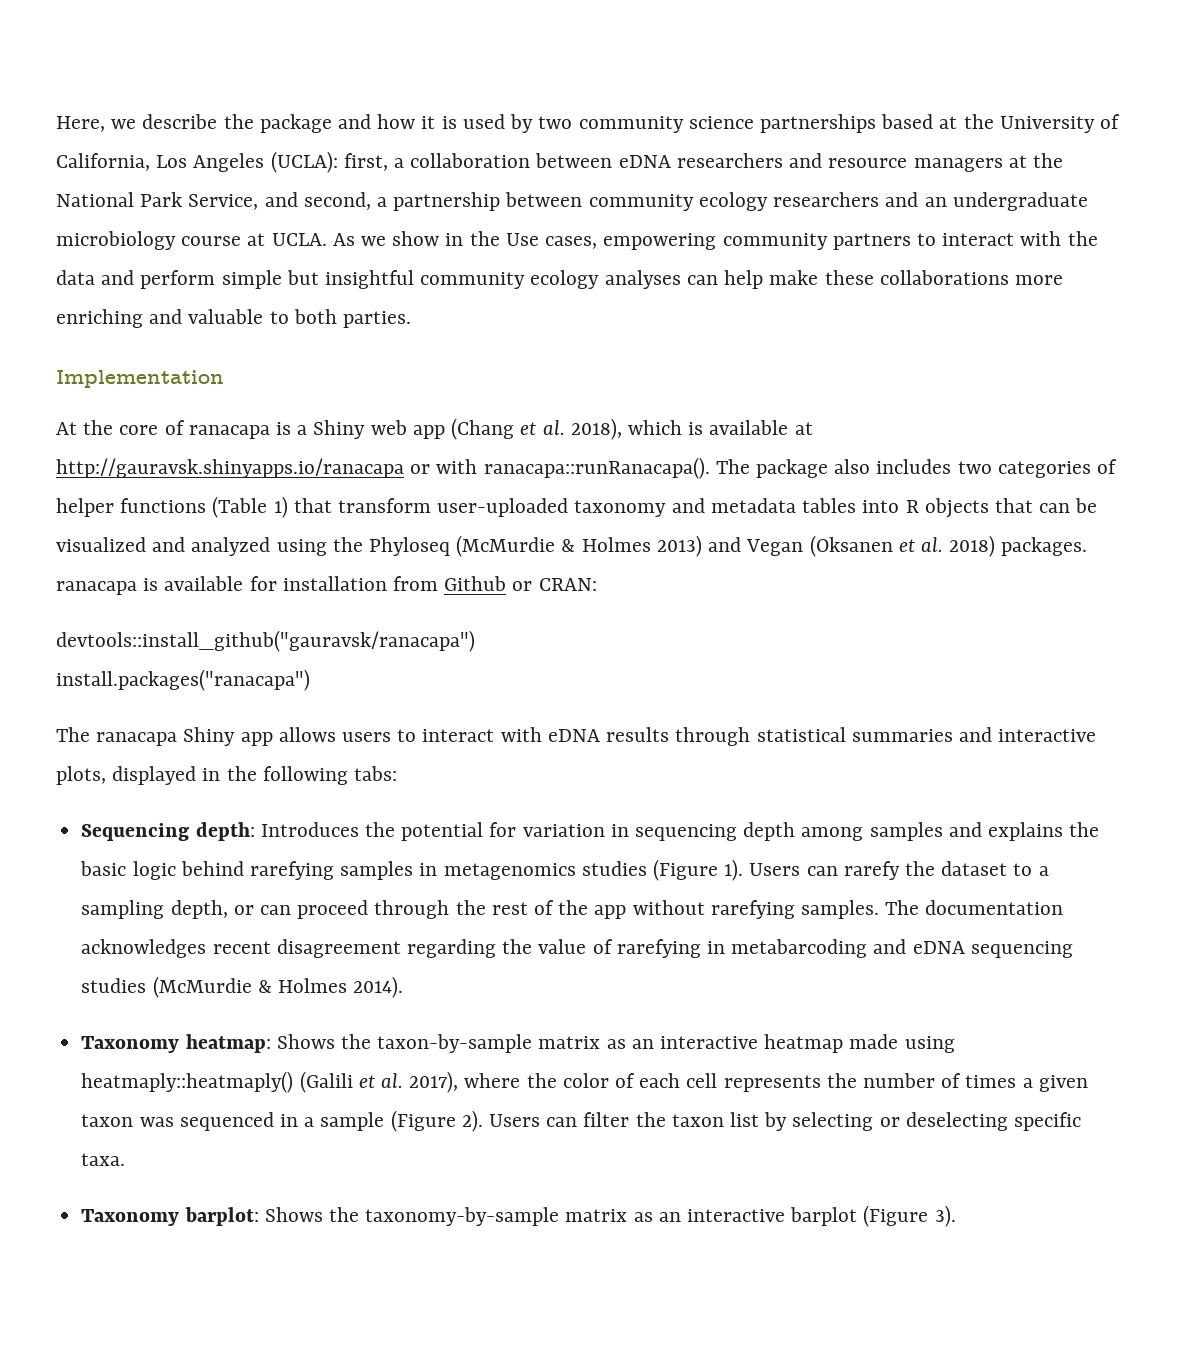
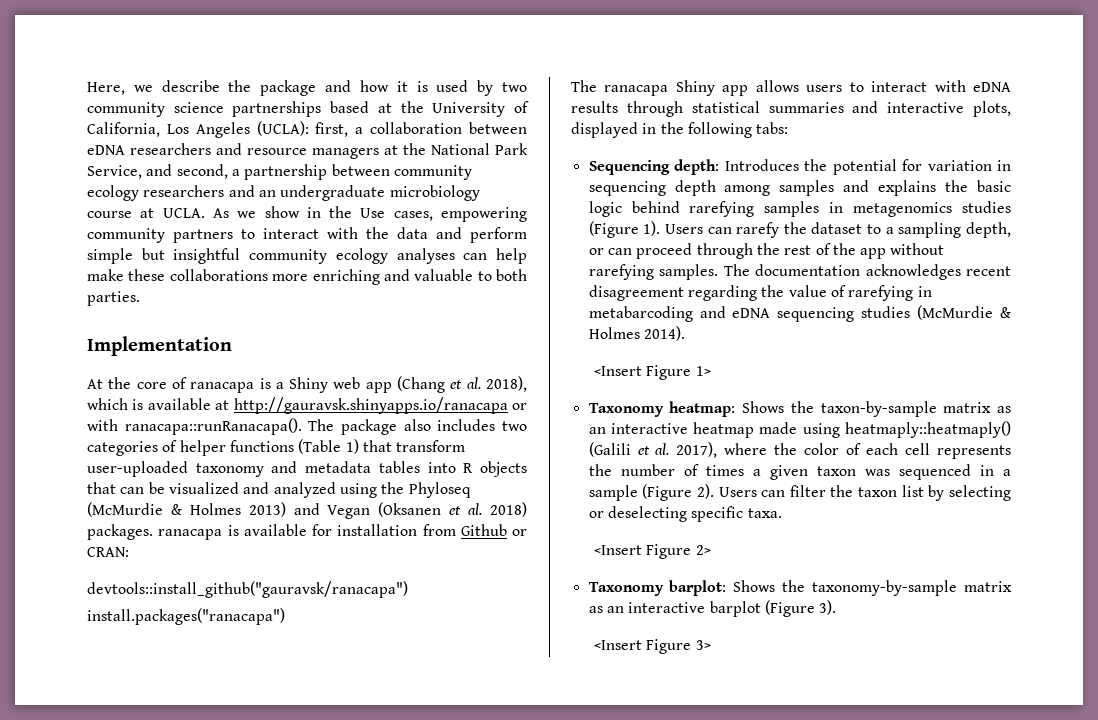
(404, 987) none -> [593,365,711,380] // <Insert Figure 1>
(126, 1159) none -> [593,544,711,559] // <Insert Figure 2>
(956, 1216) none -> [593,639,711,654] // <Insert Figure 3>

